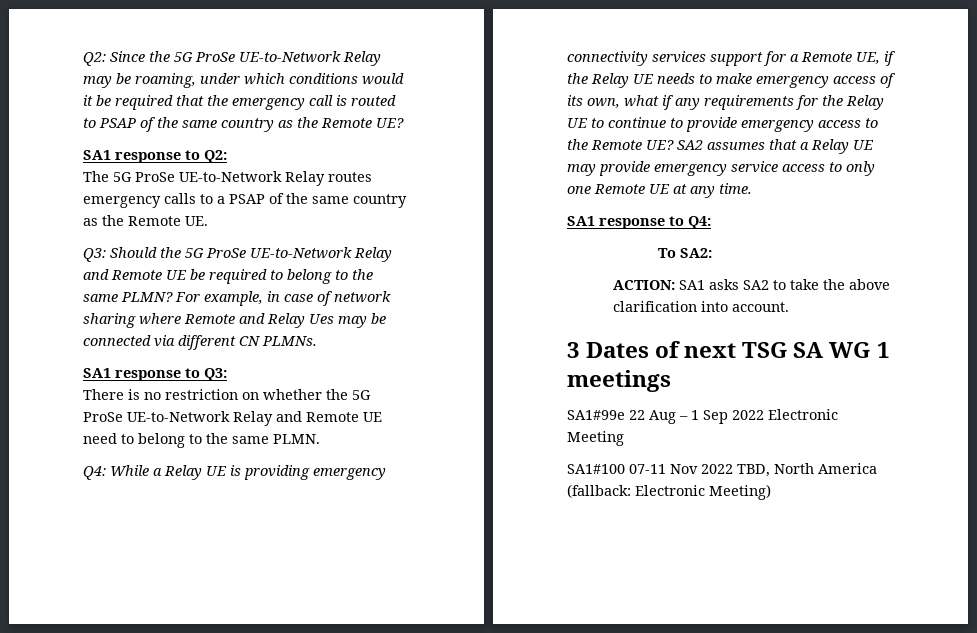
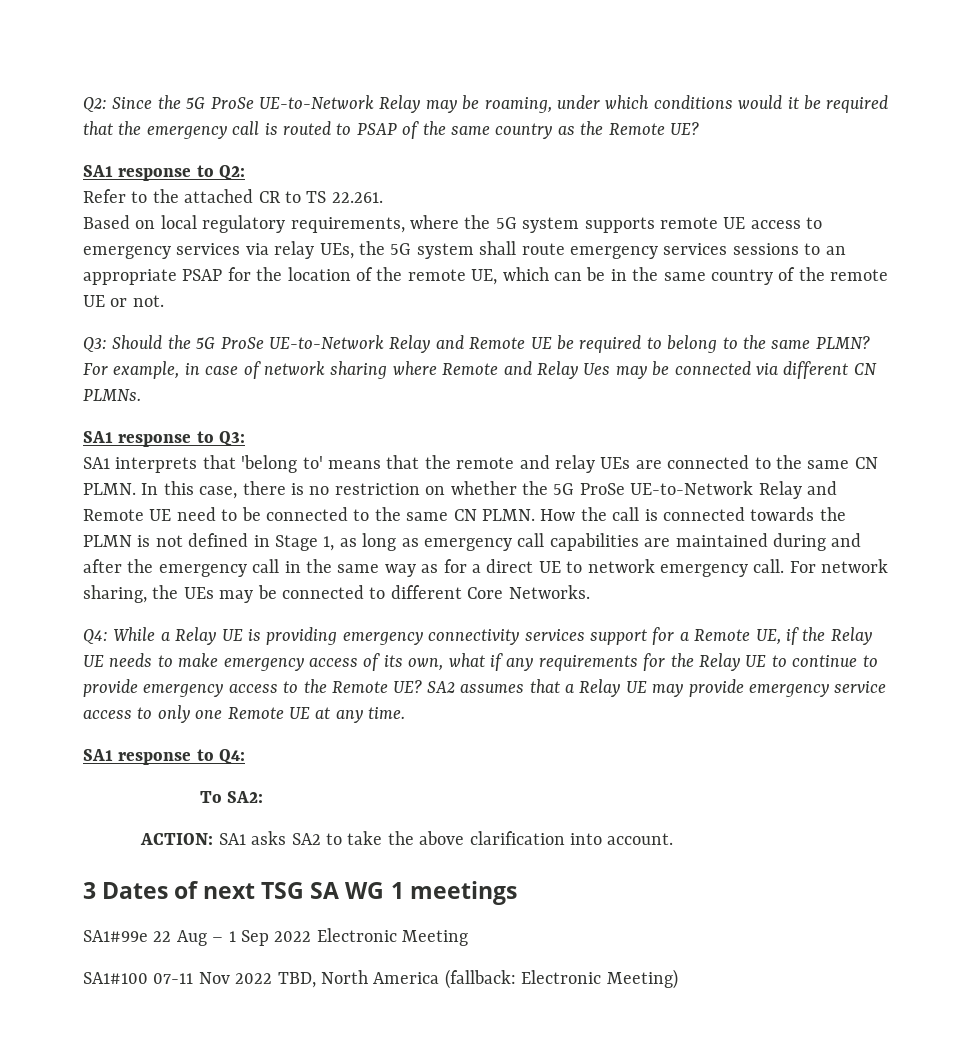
[83,171,372,186] [83,193,407,208] [83,215,208,226] The 5G ProSe UE-to-Network Relay routes emergency calls to a PSAP of the same country as the Remote UE. -> [83,189,383,203] [83,215,823,233] [83,241,846,259] [83,267,889,285] [83,295,164,307] Refer to the attached CR to TS 22.261. // Based on local regulatory requirements, where the 5G system supports remote UE access to emergency services via relay UEs, the 5G system shall route emergency services sessions to an appropriate PSAP for the location of the remote UE, which can be in the same country of the remote UE or not.
[83,389,124,400] There -> [83,455,878,473] [83,481,286,499] SA1 interprets that 'belong to' means that the remote and relay UEs are connected to the same CN PLMN. In this case, there
[138,433,320,448] belong to the same PLMN. -> [241,507,846,521] [83,533,862,551] [83,559,889,577] [83,585,590,603] be connected to the same CN PLMN. How the call is connected towards the PLMN is not defined in Stage 1, as long as emergency call capabilities are maintained during and after the emergency call in the same way as for a direct UE to network emergency call. For network sharing, the UEs may be connected to different Core Networks.

